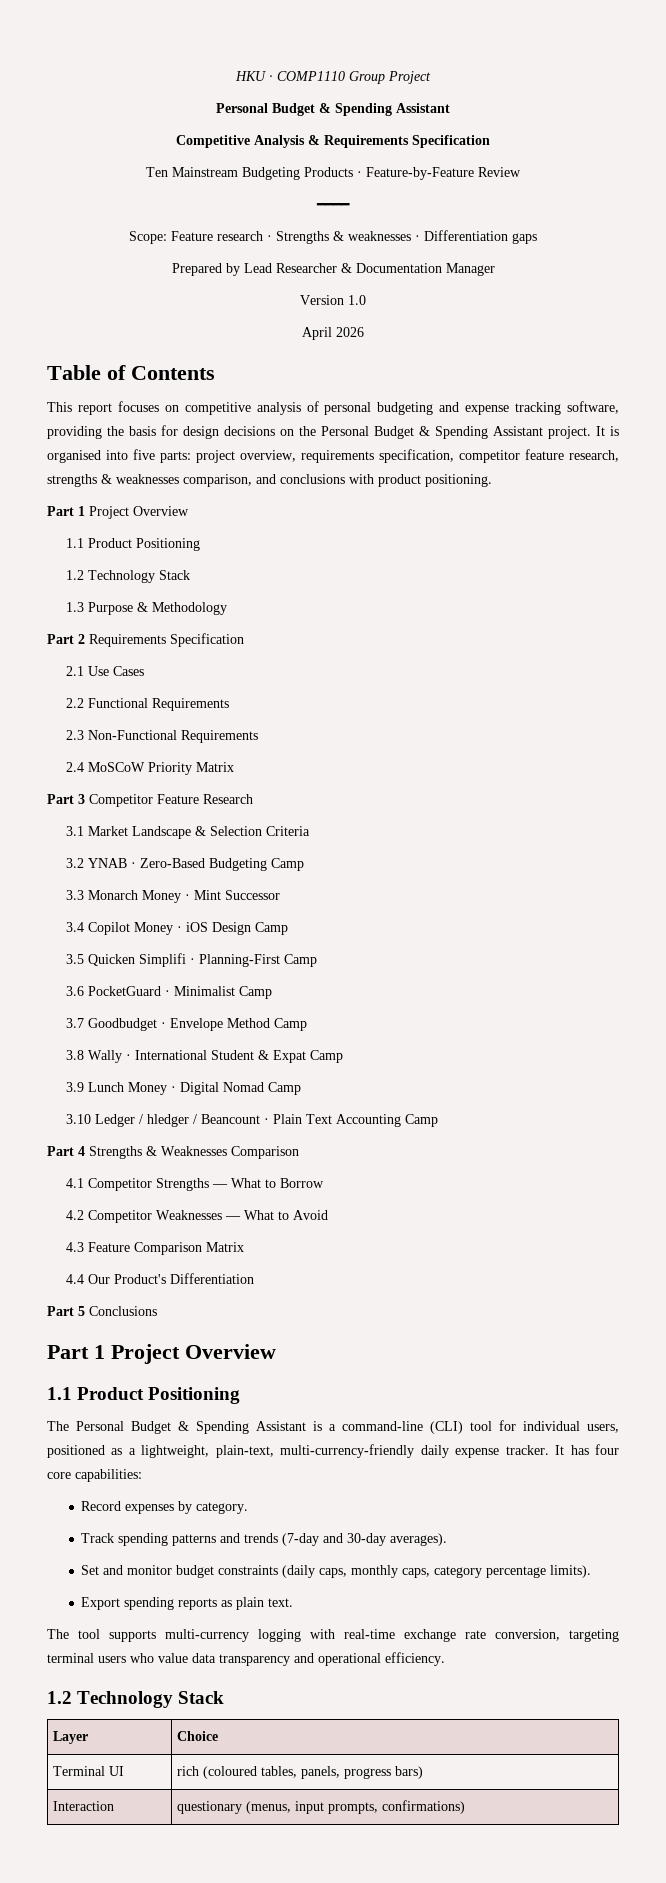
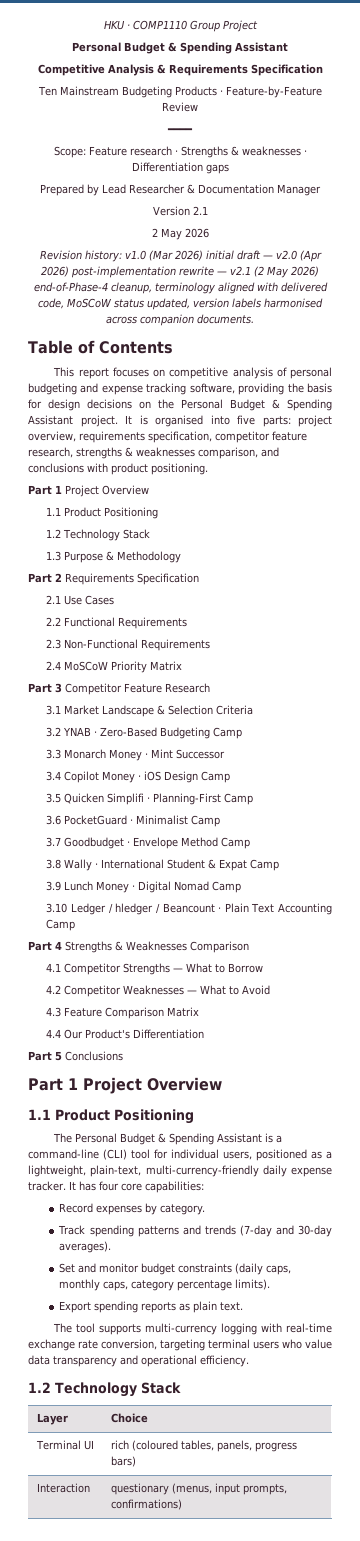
[348,295,366,305] [302,327,364,340] 1.0 // April 2026 -> [192,206,208,215] [151,228,209,240] [39,250,322,262] [41,266,319,278] [33,282,328,294] [38,298,323,310] [106,314,254,326] 2.1 // 2 May 2026 // Revision history: v1.0 (Mar 2026) initial draft — v2.0 (Apr 2026) post-implementation rewrite — v2.1 (2 May 2026) end-of-Phase-4 cleanup, terminology aligned with delivered code, MoSCoW status updated, version labels harmonised across companion documents.

